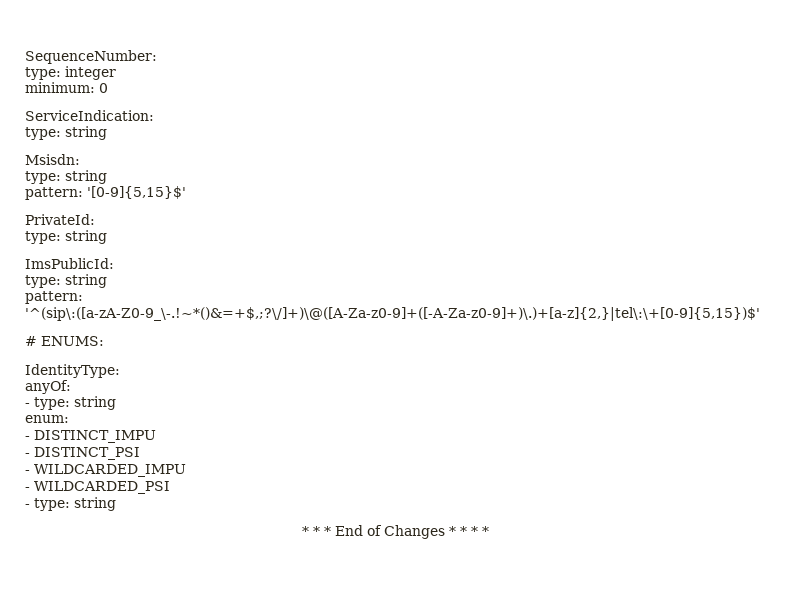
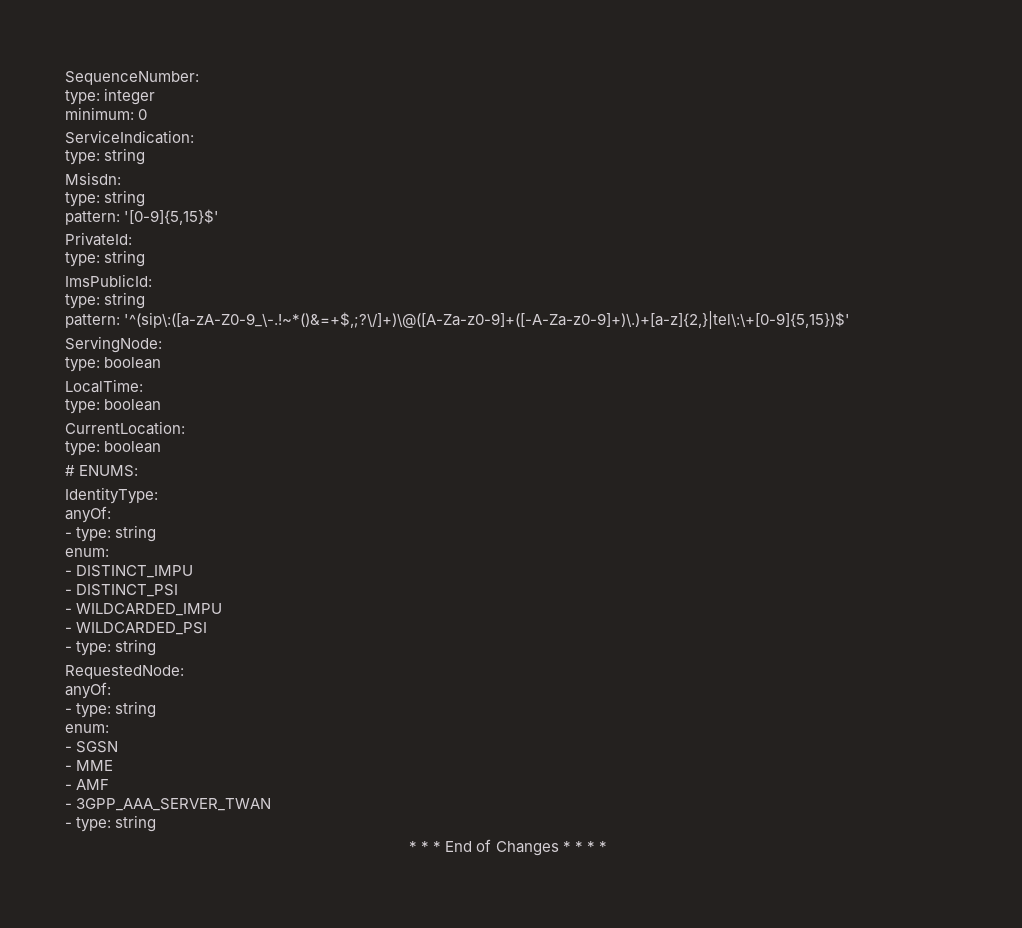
(760, 314) none -> [65,336,162,353] [65,357,162,372] [65,379,143,393] [65,399,162,414] [65,421,185,435] [65,441,162,456] // ServingNode: // type: boolean // LocalTime: // type: boolean // CurrentLocation: // type: boolean
(116, 504) none -> [65,665,184,679] [65,682,111,699] [65,701,157,718] [65,724,109,733] [65,741,119,753] [65,760,114,771] [65,779,110,790] [65,798,272,811] [65,815,157,832] // RequestedNode: // anyOf: // - type: string // enum: // - SGSN // - MME // - AMF // - 3GPP_AAA_SERVER_TWAN // - type: string

